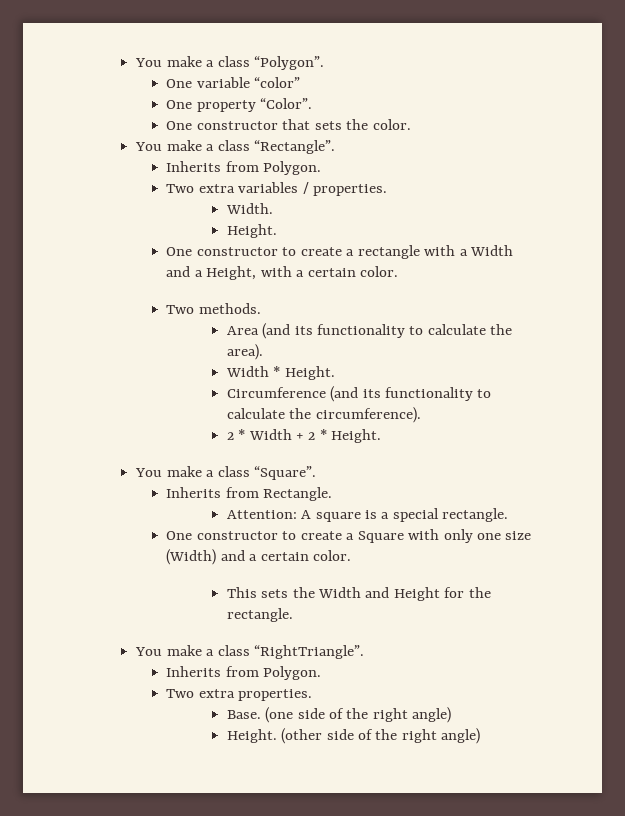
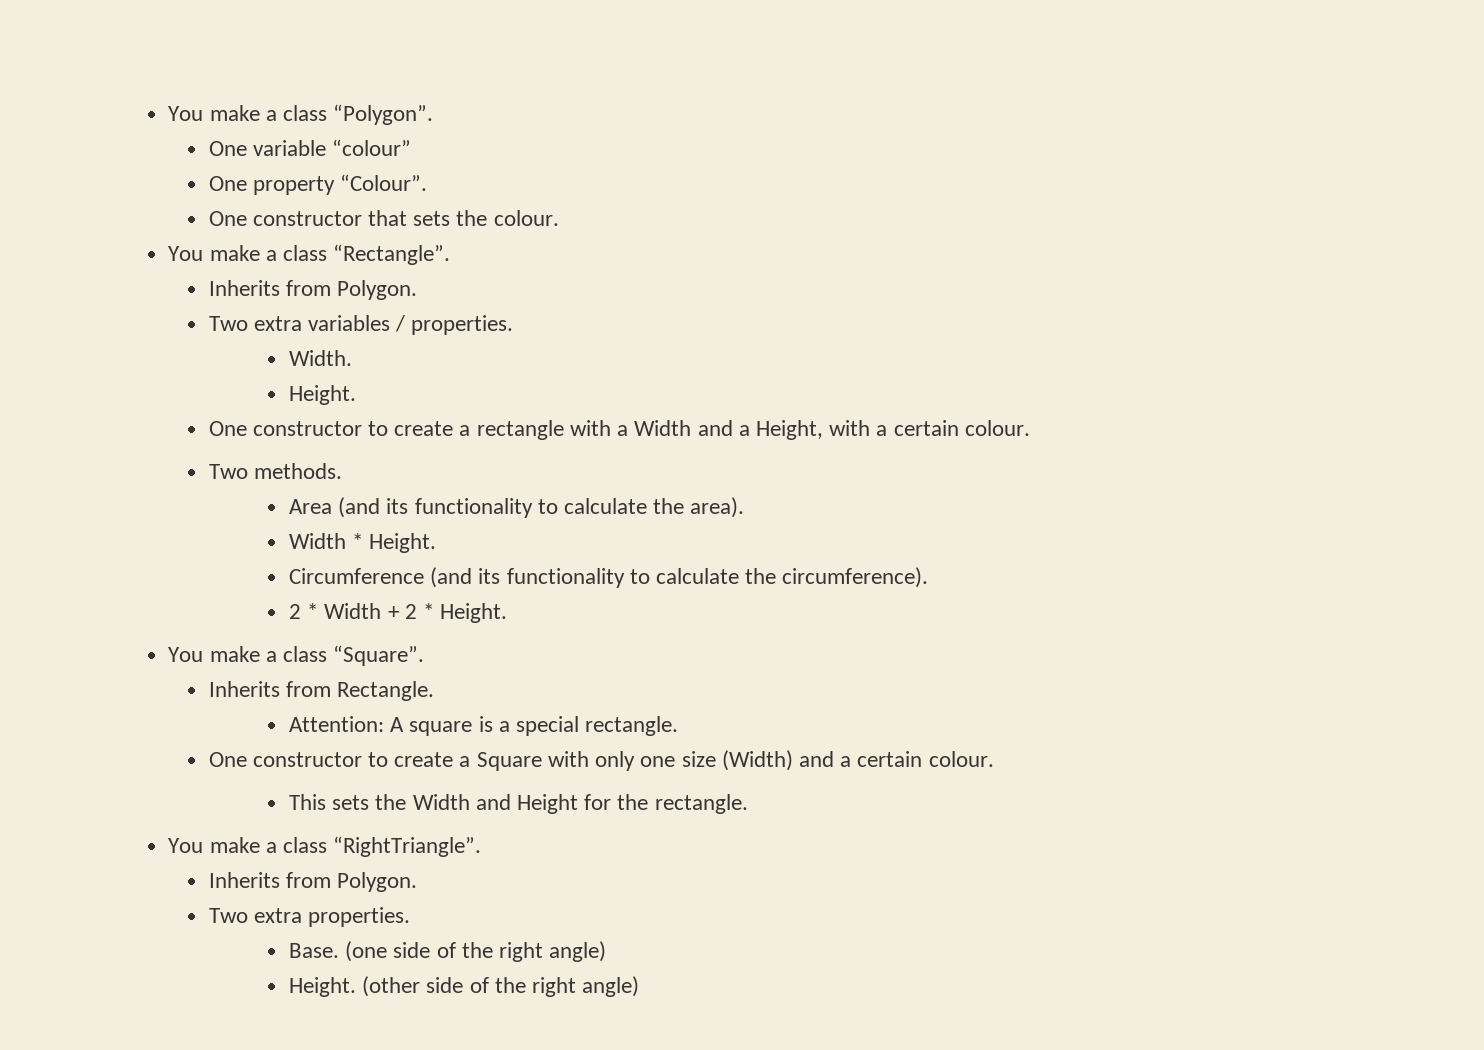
[254,77,301,88] “color” -> [332,139,412,156] “colour”
[260,98,313,109] “Color”. -> [340,174,428,191] “Colour”.
[372,119,411,130] color. -> [493,210,559,226] colour.
[360,266,399,277] color. -> [964,420,1030,436] colour.
[313,550,352,561] color. -> [928,751,994,767] colour.

